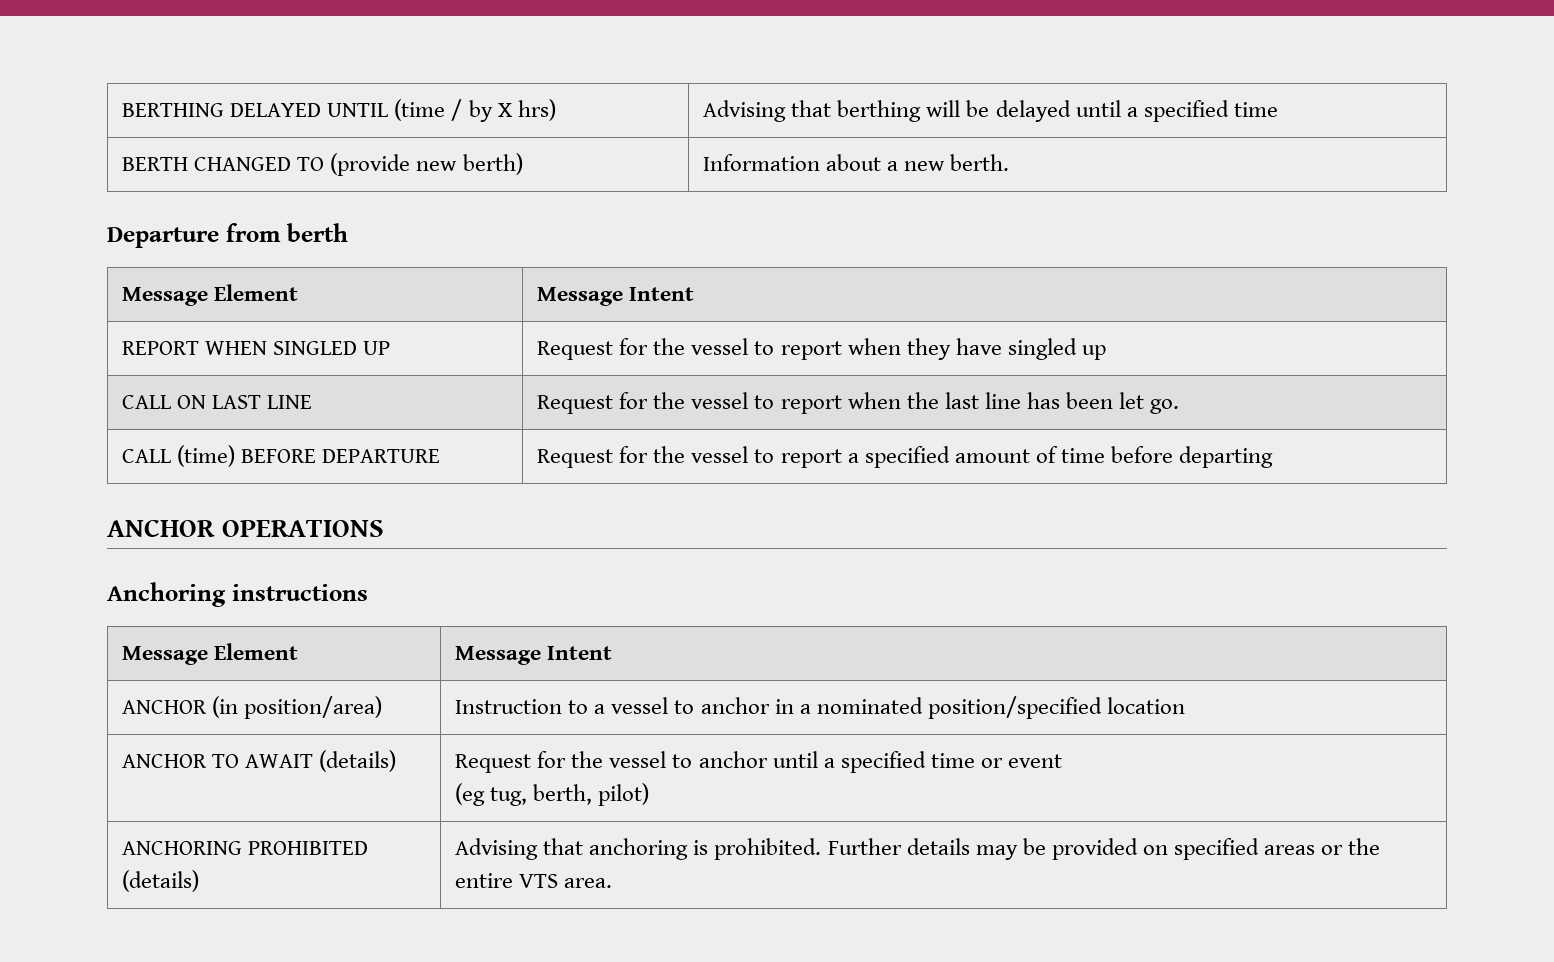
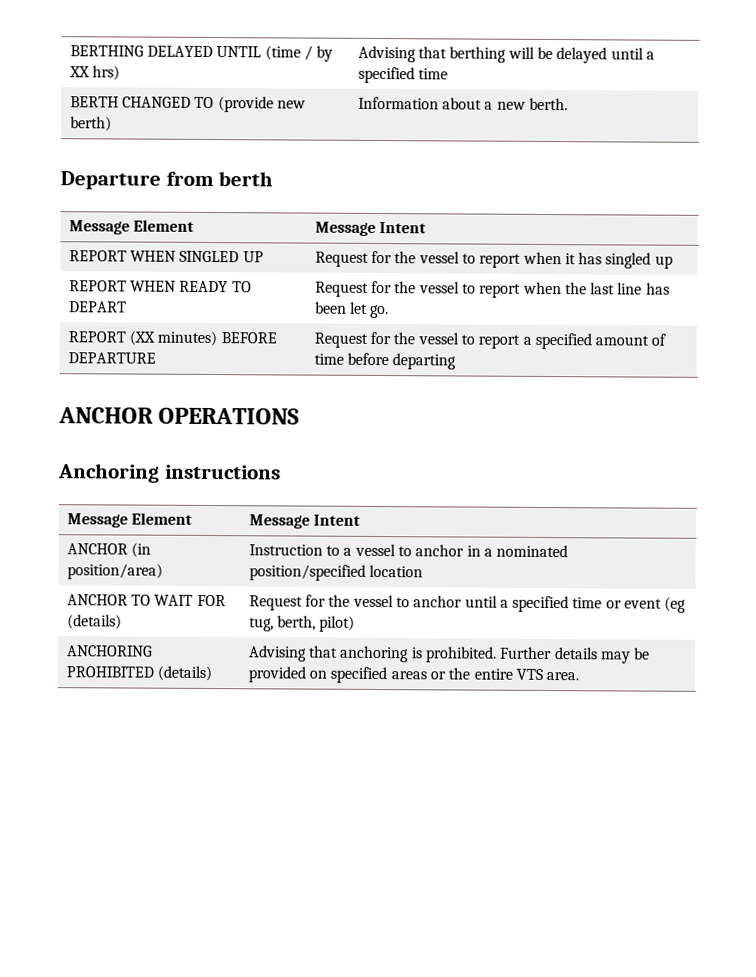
[497,103,512,117] X -> [68,66,90,78] XX
[906,338,1002,360] they have -> [564,252,603,265] it has
[122,395,313,409] CALL ON LAST LINE -> [68,280,252,293] [68,301,127,313] REPORT WHEN READY TO DEPART
[122,445,236,467] CALL (time) -> [67,330,218,347] REPORT (XX minutes)
[245,754,314,768] AWAIT -> [154,594,226,607] WAIT FOR
(1062, 761) // -> (663, 603) none

